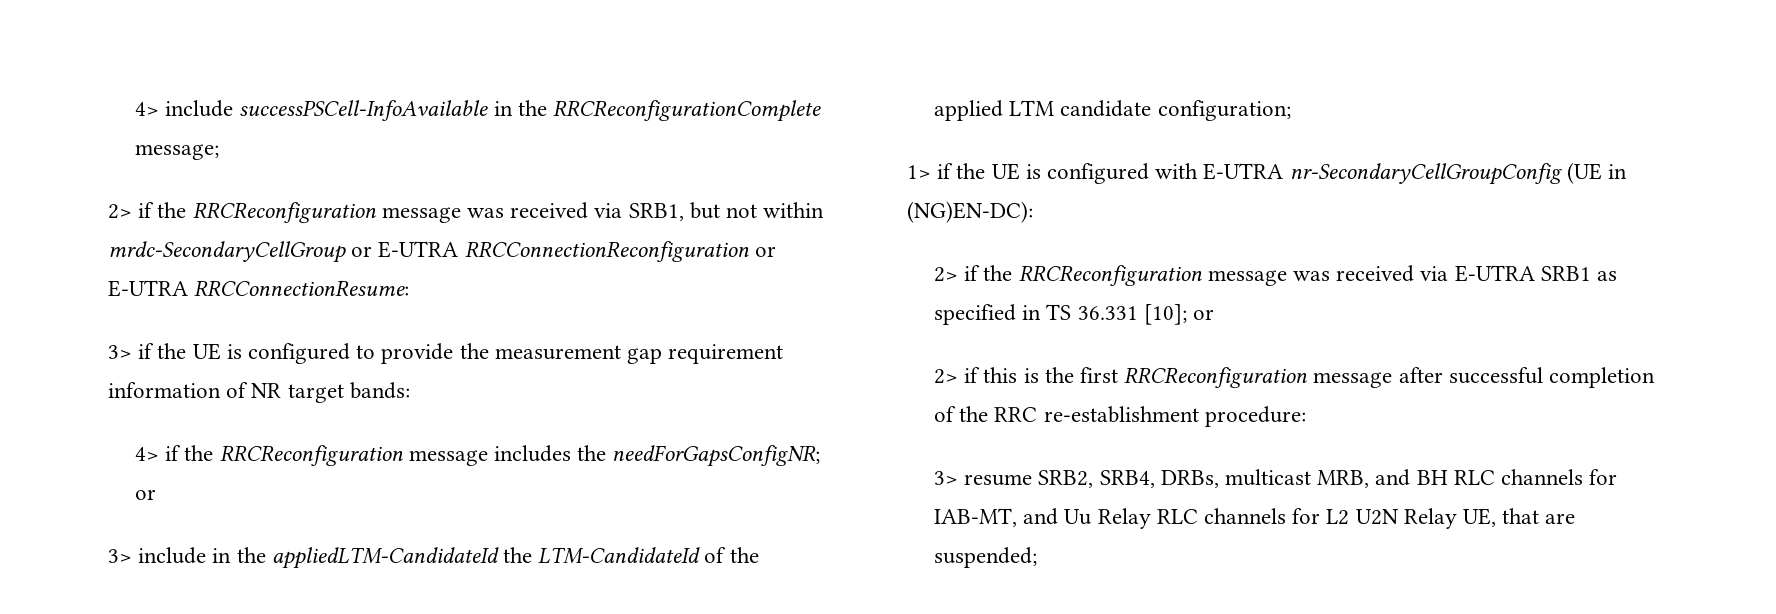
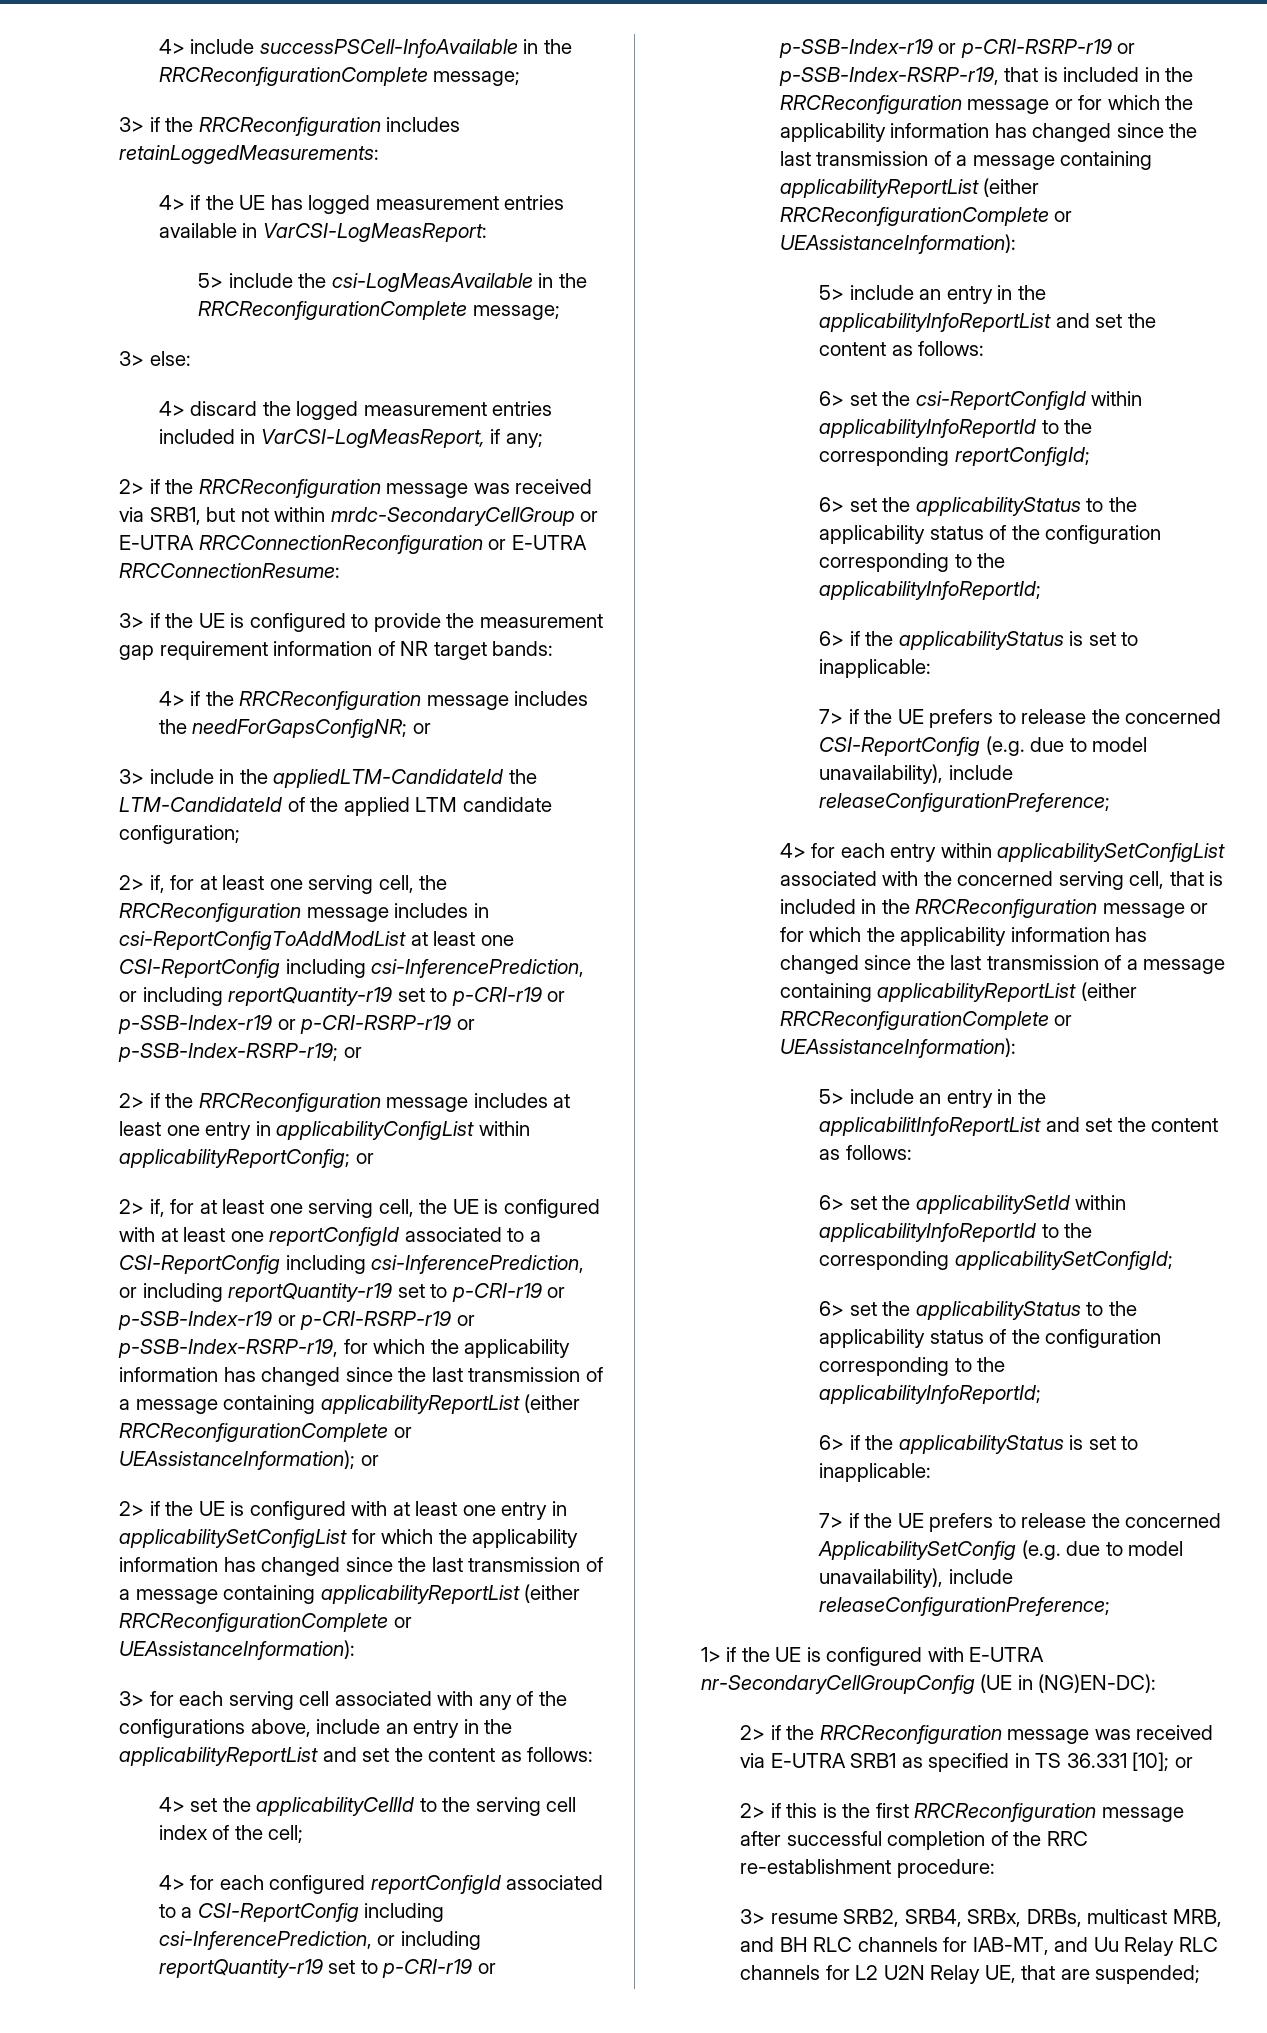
(219, 152) none -> [119,117,461,136] [119,145,380,164] [158,195,565,214] [158,223,487,242] [198,273,587,292] [198,301,560,320] [119,351,191,366] [158,401,553,420] [158,429,543,448] // 3> if the RRCReconfiguration includes retainLoggedMeasurements: // 4> if the UE has logged measurement entries available in VarCSI-LogMeasReport: // 5> include the csi-LogMeasAvailable in the RRCReconfigurationComplete message; // 3> else: // 4> discard the logged measurement entries included in VarCSI-LogMeasReport, if any;
(1291, 110) none -> [119,875,448,894] [119,903,489,922] [119,931,514,950] [119,959,585,978] [119,987,566,1006] [118,1015,475,1034] [118,1043,362,1062] [119,1093,571,1112] [119,1121,530,1140] [119,1149,374,1168] [119,1199,600,1218] [119,1227,541,1246] [119,1255,585,1274] [119,1283,566,1302] [118,1311,475,1330] [118,1339,571,1358] [119,1367,603,1386] [119,1394,581,1414] [119,1423,412,1442] [119,1450,379,1470] [119,1501,567,1520] [119,1529,579,1548] [119,1557,603,1576] [119,1584,581,1604] [119,1613,412,1632] [119,1640,356,1660] [119,1691,567,1710] [119,1719,513,1738] [119,1747,594,1766] [158,1797,577,1816] [158,1825,304,1843] [158,1875,604,1894] [158,1903,445,1922] [158,1931,481,1950] [158,1959,496,1978] [778,39,1136,58] [778,67,1194,86] [779,95,1194,114] [779,123,1198,142] [779,151,1153,170] [779,178,1040,198] [779,207,1073,226] [779,234,1016,254] [819,285,1046,304] [819,313,1156,332] [819,341,985,356] [819,391,1143,410] [819,419,1093,438] [819,447,1090,466] [819,497,1137,516] [819,525,1162,544] [819,553,1006,572] [819,581,1042,600] [819,631,1139,650] [819,659,932,678] [819,709,1222,728] [819,736,1148,756] [819,764,1013,784] [819,793,1111,812] [779,843,1226,862] [779,871,1224,890] [779,899,1209,918] [779,927,1148,946] [779,955,1226,974] [779,982,1137,1002] [779,1011,1073,1030] [779,1038,1016,1058] [819,1089,1046,1108] [819,1117,1219,1136] [819,1145,912,1160] [819,1195,1127,1214] [819,1223,1093,1242] [819,1251,1173,1270] [819,1301,1137,1320] [819,1329,1162,1348] [819,1357,1006,1376] [819,1385,1042,1404] [819,1435,1139,1454] [819,1463,932,1482] [819,1513,1222,1532] [818,1540,1184,1560] [819,1568,1013,1588] [819,1597,1111,1616] // 2> if, for at least one serving cell, the RRCReconfiguration message includes in csi-ReportConfigToAddModList at least one CSI-ReportConfig including csi-InferencePrediction, or including reportQuantity-r19 set to p-CRI-r19 or p-SSB-Index-r19 or p-CRI-RSRP-r19 or p-SSB-Index-RSRP-r19; or // 2> if the RRCReconfiguration message includes at least one entry in applicabilityConfigList within applicabilityReportConfig; or // 2> if, for at least one serving cell, the UE is configured with at least one reportConfigId associated to a CSI-ReportConfig including csi-InferencePrediction, or including reportQuantity-r19 set to p-CRI-r19 or p-SSB-Index-r19 or p-CRI-RSRP-r19 or p-SSB-Index-RSRP-r19, for which the applicability information has changed since the last transmission of a message containing applicabilityReportList (either RRCReconfigurationComplete or UEAssistanceInformation); or // 2> if the UE is configured with at least one entry in applicabilitySetConfigList for which the applicability information has changed since the last transmission of a message containing applicabilityReportList (either RRCReconfigurationComplete or UEAssistanceInformation): // 3> for each serving cell associated with any of the configurations above, include an entry in the applicabilityReportList and set the content as follows: // 4> set the applicabilityCellId to the serving cell index of the cell; // 4> for each configured reportConfigId associated to a CSI-ReportConfig including csi-InferencePrediction, or including reportQuantity-r19 set to p-CRI-r19 or p-SSB-Index-r19 or p-CRI-RSRP-r19 or p-SSB-Index-RSRP-r19, that is included in the RRCReconfiguration message or for which the applicability information has changed since the last transmission of a message containing applicabilityReportList (either RRCReconfigurationComplete or UEAssistanceInformation): // 5> include an entry in the applicabilityInfoReportList and set the content as follows: // 6> set the csi-ReportConfigId within applicabilityInfoReportId to the corresponding reportConfigId; // 6> set the applicabilityStatus to the applicability status of the configuration corresponding to the applicabilityInfoReportId; // 6> if the applicabilityStatus is set to inapplicable: // 7> if the UE prefers to release the concerned CSI-ReportConfig (e.g. due to model unavailability), include releaseConfigurationPreference; // 4> for each entry within applicabilitySetConfigList associated with the concerned serving cell, that is included in the RRCReconfiguration message or for which the applicability information has changed since the last transmission of a message containing applicabilityReportList (either RRCReconfigurationComplete or UEAssistanceInformation): // 5> include an entry in the applicabilitInfoReportList and set the content as follows: // 6> set the applicabilitySetId within applicabilityInfoReportId to the corresponding applicabilitySetConfigId; // 6> set the applicabilityStatus to the applicability status of the configuration corresponding to the applicabilityInfoReportId; // 6> if the applicabilityStatus is set to inapplicable: // 7> if the UE prefers to release the concerned ApplicabilitySetConfig (e.g. due to model unavailability), include releaseConfigurationPreference;
(1155, 479) none -> [967,1909,1022,1927] SRBx,

